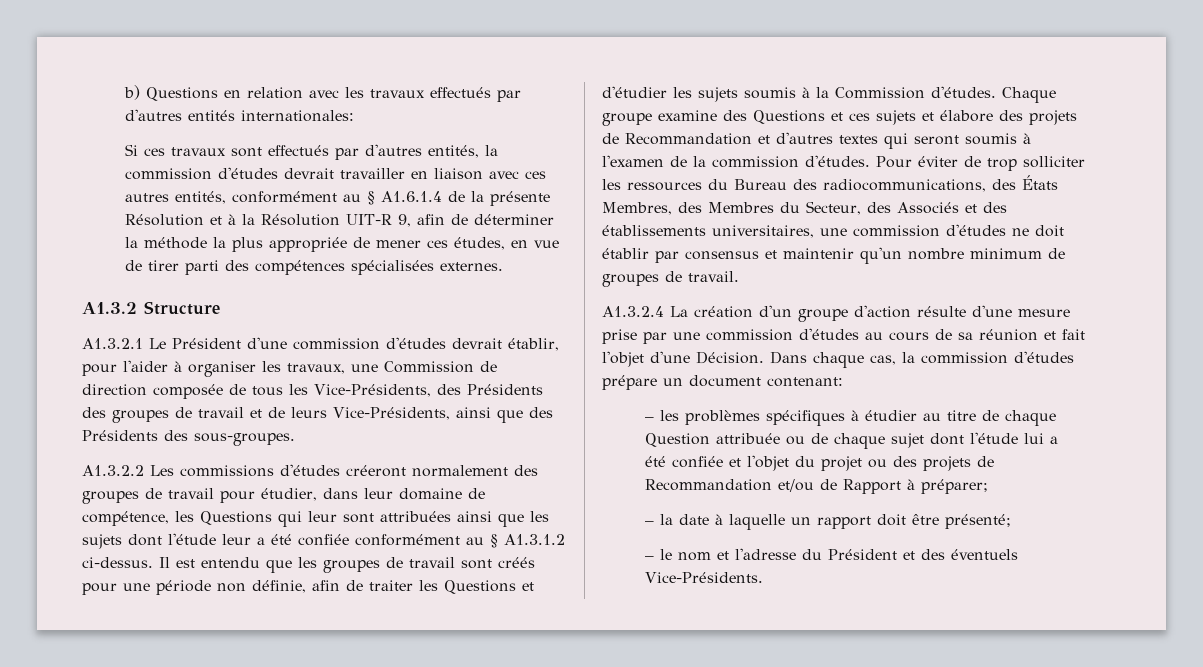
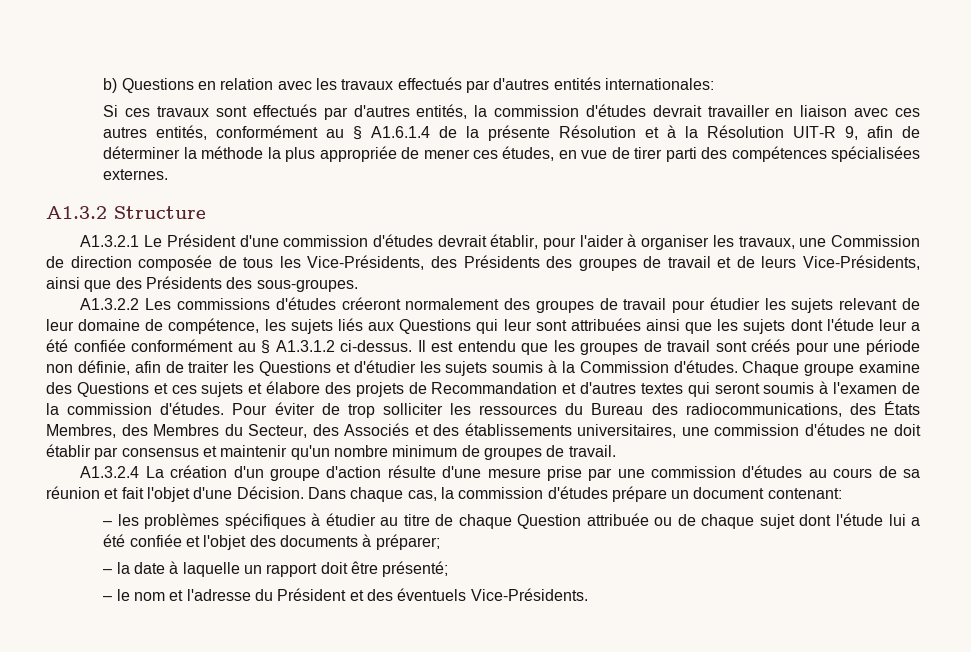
[261,488,358,501] étudier, dans -> [709,297,920,313] étudier les sujets relevant de
(194, 516) none -> [290,318,395,334] sujets liés aux
[795,456,995,471] [645,479,902,494] du projet ou des projets de Recommandation et/ou de Rapport -> [249,535,358,547] des documents

